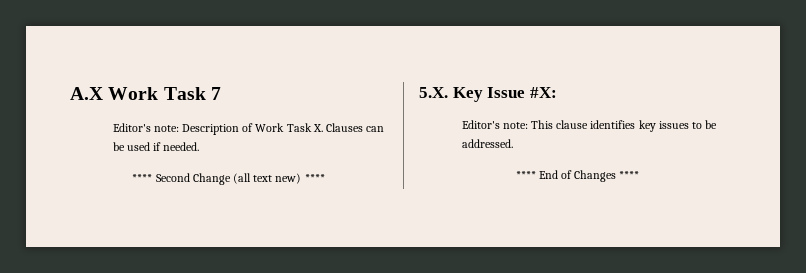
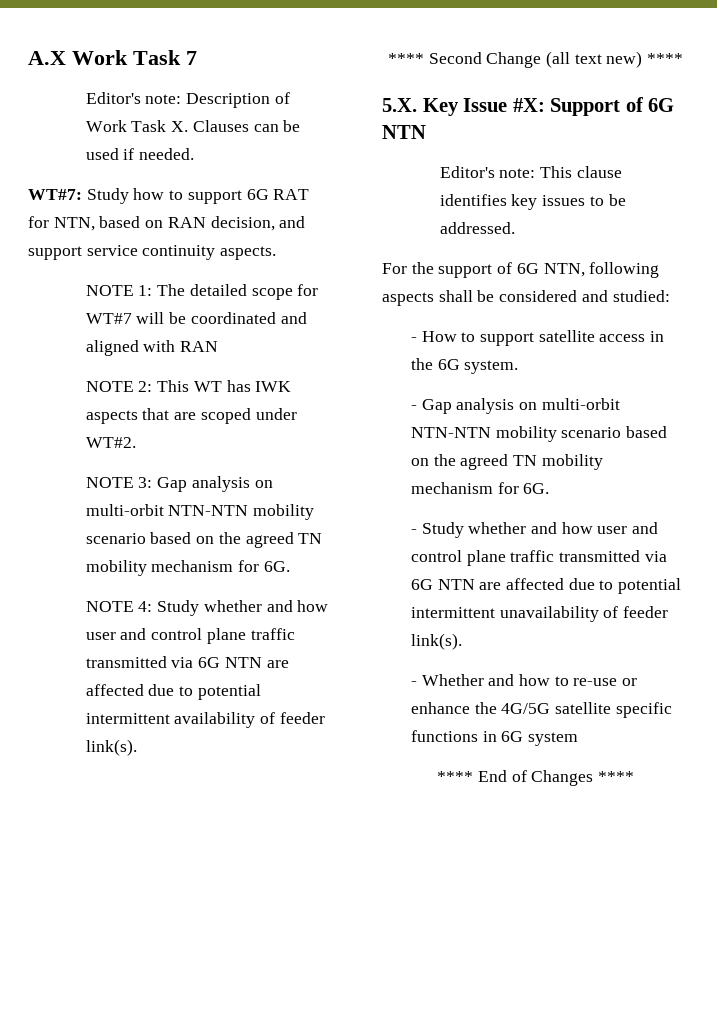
(200, 146) none -> [28,188,310,204] [28,216,306,231] [28,245,277,260] [85,284,319,300] [85,312,307,324] [85,340,219,356] [85,380,292,392] [85,408,297,424] [85,437,136,448] [85,476,273,492] [85,504,315,520] [85,532,323,548] [85,560,290,576] [85,600,329,616] [85,628,295,644] [85,656,289,668] [85,684,261,700] [85,712,325,728] [85,739,137,756] // WT#7: Study how to support 6G RAT for NTN, based on RAN decision, and support service continuity aspects. // NOTE 1: The detailed scope for WT#7 will be coordinated and aligned with RAN // NOTE 2: This WT has IWK aspects that are scoped under WT#2. // NOTE 3: Gap analysis on multi-orbit NTN-NTN mobility scenario based on the agreed TN mobility mechanism for 6G. // NOTE 4: Study whether and how user and control plane traffic transmitted via 6G NTN are affected due to potential intermittent availability of feeder link(s).
(557, 92) none -> [550,97,675,116] [382,125,426,139] Support of 6G NTN
(513, 143) none -> [382,262,660,278] [382,290,670,306] [410,330,665,346] [410,358,519,374] [410,398,620,414] [410,426,668,442] [410,454,603,470] [410,482,550,494] [410,522,659,538] [410,550,667,566] [410,578,682,594] [410,606,669,622] [410,633,462,650] [410,674,638,686] [410,702,672,718] [410,730,579,746] // For the support of 6G NTN, following aspects shall be considered and studied: // - How to support satellite access in the 6G system. // - Gap analysis on multi-orbit NTN-NTN mobility scenario based on the agreed TN mobility mechanism for 6G. // - Study whether and how user and control plane traffic transmitted via 6G NTN are affected due to potential intermittent unavailability of feeder link(s). // - Whether and how to re-use or enhance the 4G/5G satellite specific functions in 6G system

